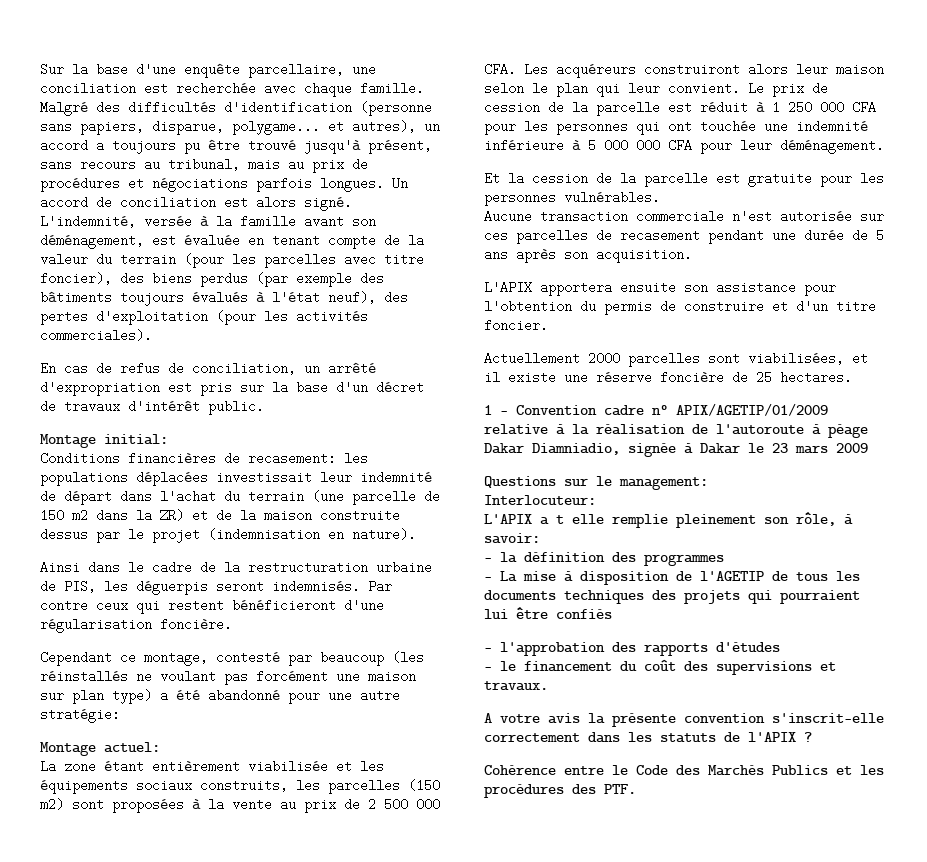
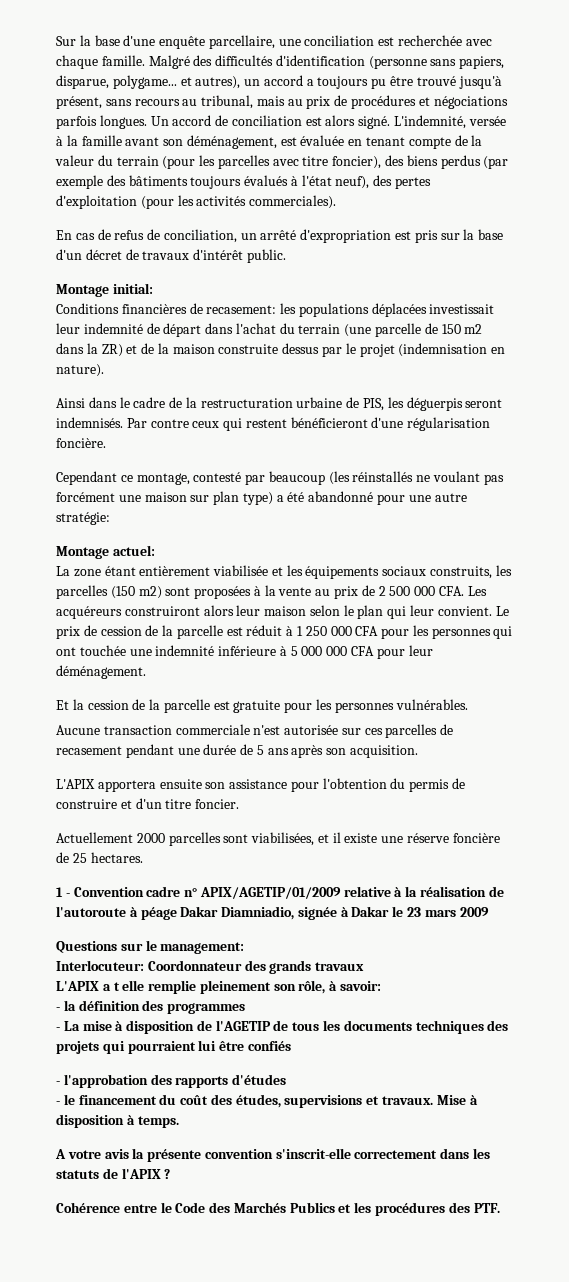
(596, 500) none -> [147,960,365,974] Coordonnateur des grands travaux
(708, 666) none -> [235,1094,281,1108] études,
(548, 686) none -> [436,1095,478,1105] [56,1114,179,1128] Mise à disposition à temps.

